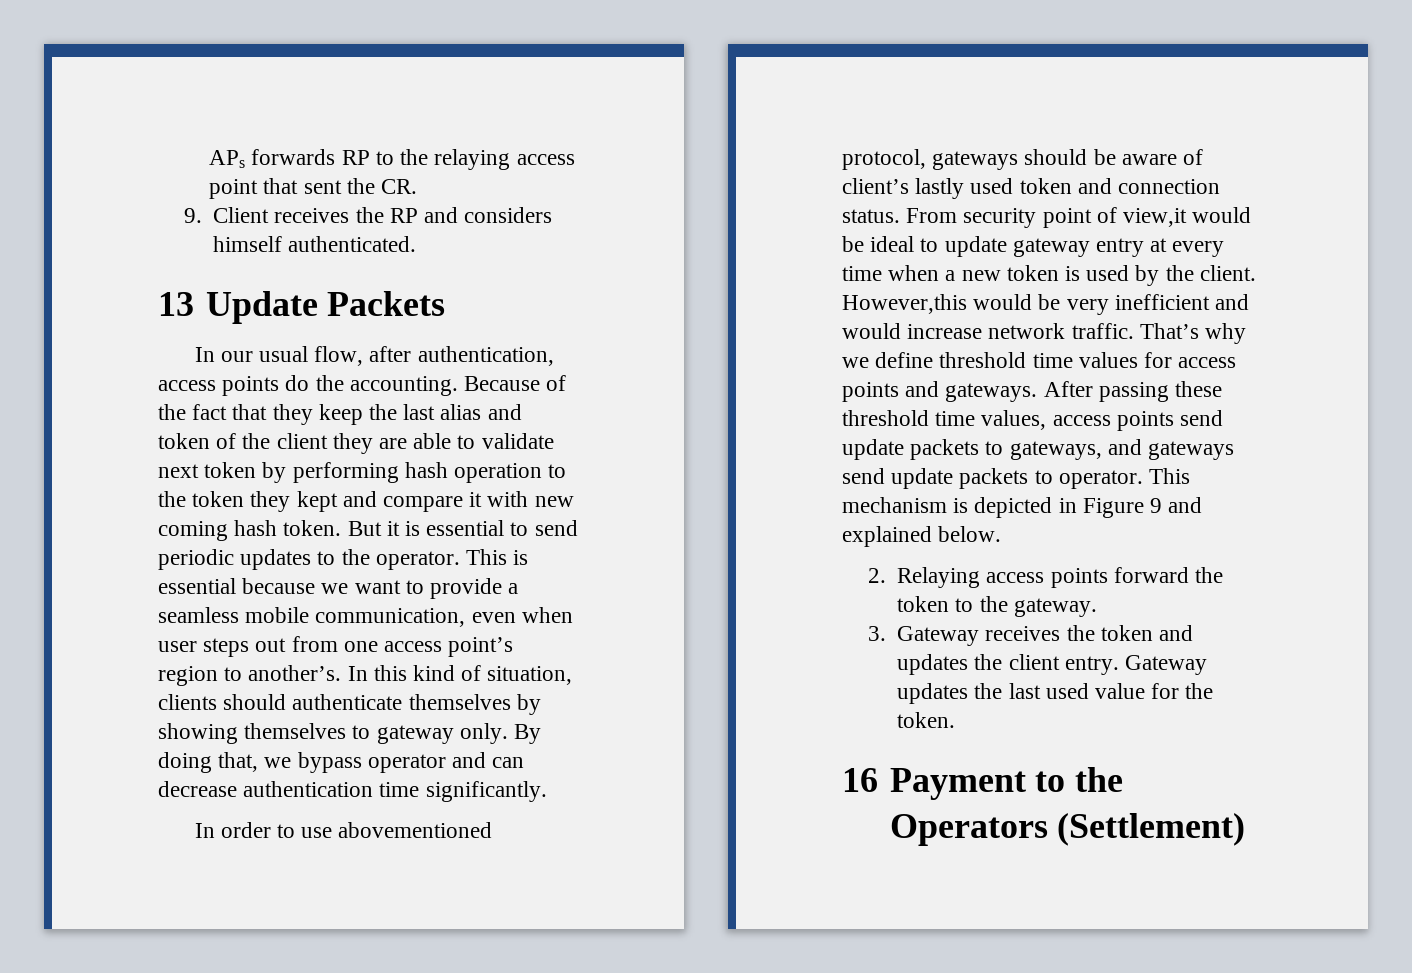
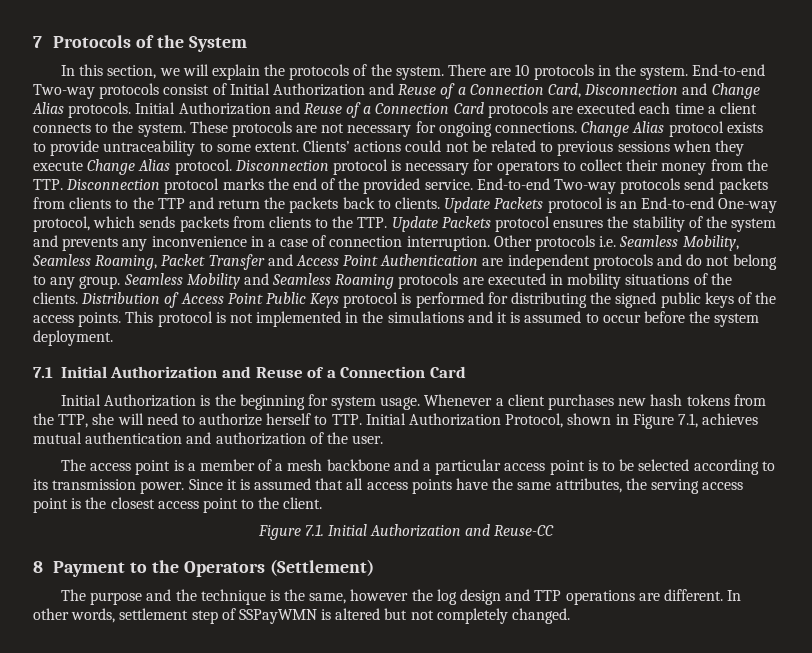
[209,149,575,170] [209,178,418,199] [183,207,553,223] [213,236,417,252] [158,291,446,324] [194,346,554,366] [158,375,567,396] [158,404,522,425] [158,433,554,454] [158,462,567,483] [158,491,574,512] [158,520,578,541] [158,549,529,570] [158,578,519,599] [158,607,573,627] [158,636,514,657] [158,665,573,686] [158,694,541,715] [158,723,542,744] [158,752,525,773] [158,781,547,802] [194,822,493,838] [842,149,1204,170] [842,178,1221,199] [842,207,1252,228] [842,236,1225,257] [842,265,1256,286] [842,294,1250,315] [842,323,1247,344] [842,352,1237,368] [842,381,1223,402] [842,410,1224,431] [842,439,1235,460] [842,468,1191,489] [842,497,1203,518] [842,526,1002,547] [867,567,1223,588] [897,596,1097,617] [867,625,1193,646] [897,654,1207,675] [897,683,1214,704] [897,712,956,728] [842,768,878,792] APs forwards RP to the relaying access point that sent the CR. // 9. Client receives the RP and considers himself authenticated. // 13 Update Packets // In our usual flow, after authentication, access points do the accounting. Because of the fact that they keep the last alias and token of the client they are able to validate next token by performing hash operation to the token they kept and compare it with new coming hash token. But it is essential to send periodic updates to the operator. This is essential because we want to provide a seamless mobile communication, even when user steps out from one access point’s region to another’s. In this kind of situation, clients should authenticate themselves by showing themselves to gateway only. By doing that, we bypass operator and can decrease authentication time significantly. // In order to use abovementioned protocol, gateways should be aware of client’s lastly used token and connection status. From security point of view,it would be ideal to update gateway entry at every time when a new token is used by the client. However,this would be very inefficient and would increase network traffic. That’s why we define threshold time values for access points and gateways. After passing these threshold time values, access points send update packets to gateways, and gateways send update packets to operator. This mechanism is depicted in Figure 9 and explained below. // 2. Relaying access points forward the token to the gateway. // 3. Gateway receives the token and updates the client entry. Gateway updates the last used value for the token. // 16 -> [33,35,247,52] [60,64,766,80] [33,83,760,99] [32,102,757,118] [33,121,763,137] [33,140,744,156] [33,159,768,175] [33,178,768,194] [33,197,778,213] [33,216,777,232] [33,235,739,251] [32,254,777,270] [33,273,732,289] [33,292,777,308] [33,311,760,327] [33,330,113,346] [33,366,466,378] [60,394,766,410] [33,413,759,429] [33,432,384,445] [60,459,775,475] [33,478,744,494] [33,497,323,513] [257,524,555,540] [33,561,43,573] 7 Protocols of the System // In this section, we will explain the protocols of the system. There are 10 protocols in the system. End-to-end Two-way protocols consist of Initial Authorization and Reuse of a Connection Card, Disconnection and Change Alias protocols. Initial Authorization and Reuse of a Connection Card protocols are executed each time a client connects to the system. These protocols are not necessary for ongoing connections. Change Alias protocol exists to provide untraceability to some extent. Clients’ actions could not be related to previous sessions when they execute Change Alias protocol. Disconnection protocol is necessary for operators to collect their money from the TTP. Disconnection protocol marks the end of the provided service. End-to-end Two-way protocols send packets from clients to the TTP and return the packets back to clients. Update Packets protocol is an End-to-end One-way protocol, which sends packets from clients to the TTP. Update Packets protocol ensures the stability of the system and prevents any inconvenience in a case of connection interruption. Other protocols i.e. Seamless Mobility, Seamless Roaming, Packet Transfer and Access Point Authentication are independent protocols and do not belong to any group. Seamless Mobility and Seamless Roaming protocols are executed in mobility situations of the clients. Distribution of Access Point Public Keys protocol is performed for distributing the signed public keys of the access points. This protocol is not implemented in the simulations and it is assumed to occur before the system deployment. // 7.1 Initial Authorization and Reuse of a Connection Card // Initial Authorization is the beginning for system usage. Whenever a client purchases new hash tokens from the TTP, she will need to authorize herself to TTP. Initial Authorization Protocol, shown in Figure 7.1, achieves mutual authentication and authorization of the user. // The access point is a member of a mesh backbone and a particular access point is to be selected according to its transmission power. Since it is assumed that all access points have the same attributes, the serving access point is the closest access point to the client. // Figure 7.1. Initial Authorization and Reuse-CC // 8
(1246, 829) none -> [60,589,742,605] [33,608,571,624] // The purpose and the technique is the same, however the log design and TTP operations are different. In other words, settlement step of SSPayWMN is altered but not completely changed.

